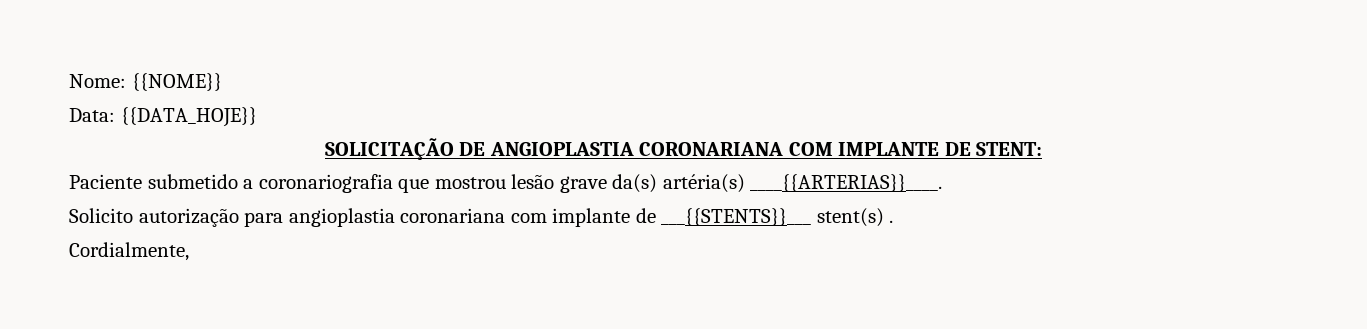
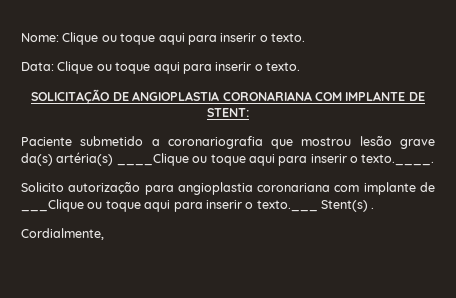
[131,73,222,91] [69,107,257,127] {{NOME}} // Data: {{DATA_HOJE}} -> [62,32,305,45] [21,61,300,74] Clique ou toque aqui para inserir o texto. // Data: Clique ou toque aqui para inserir o texto.
[750,174,943,192] ____{{ARTERIAS}}____. -> [116,153,435,166] ____Clique ou toque aqui para inserir o texto.____.
[661,208,884,227] ___{{STENTS}}___ stent(s) -> [21,199,368,212] ___Clique ou toque aqui para inserir o texto.___ Stent(s)

